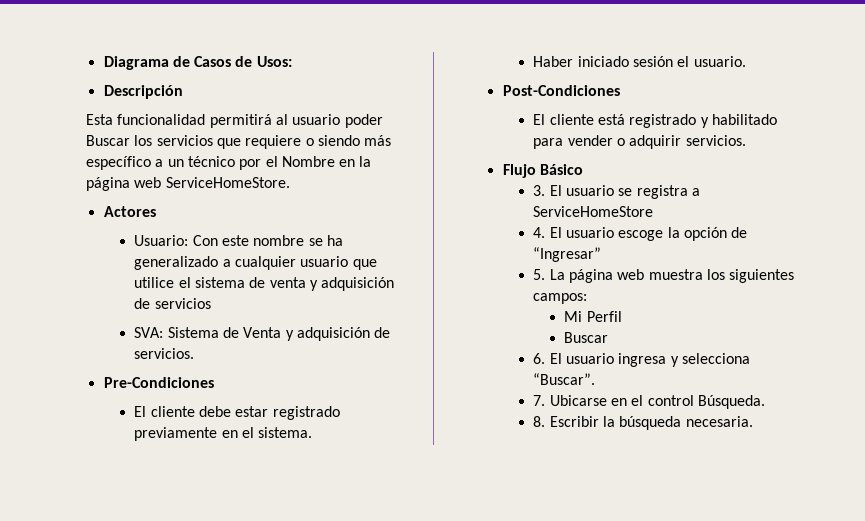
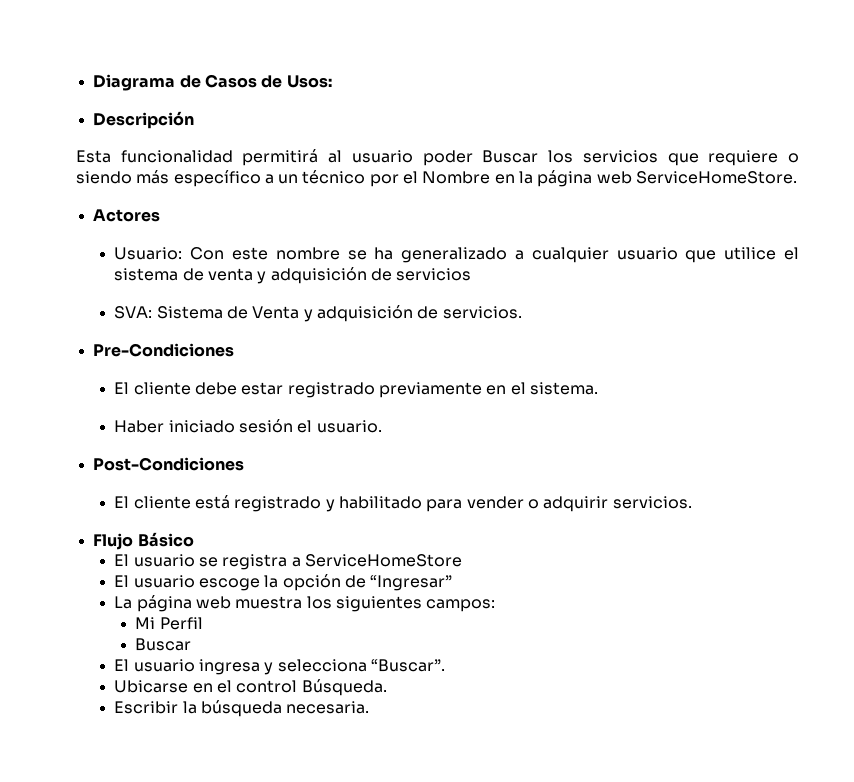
[533,185,546,196] 3. -> (194, 539) none
[533,227,546,238] 4. -> (462, 560) none
[533,269,546,280] 5. -> (453, 583) none
[533,353,546,364] 6. -> (192, 644) none
[533,395,546,406] 7. -> (445, 665) none
[533,416,546,427] 8. -> (387, 687) none

